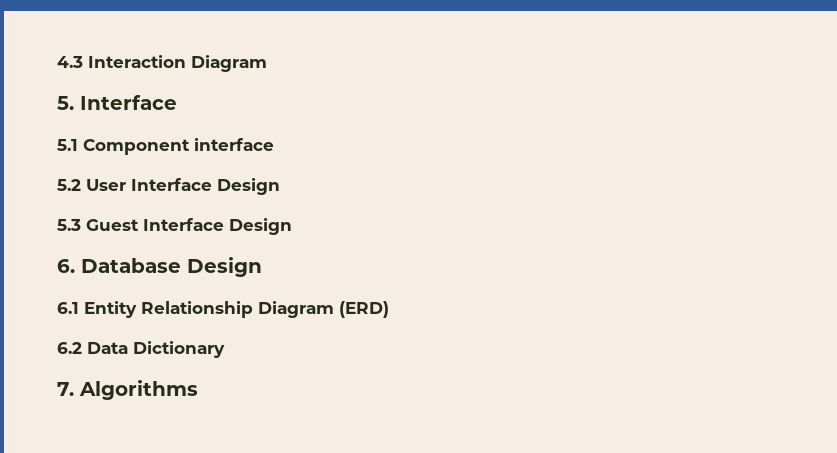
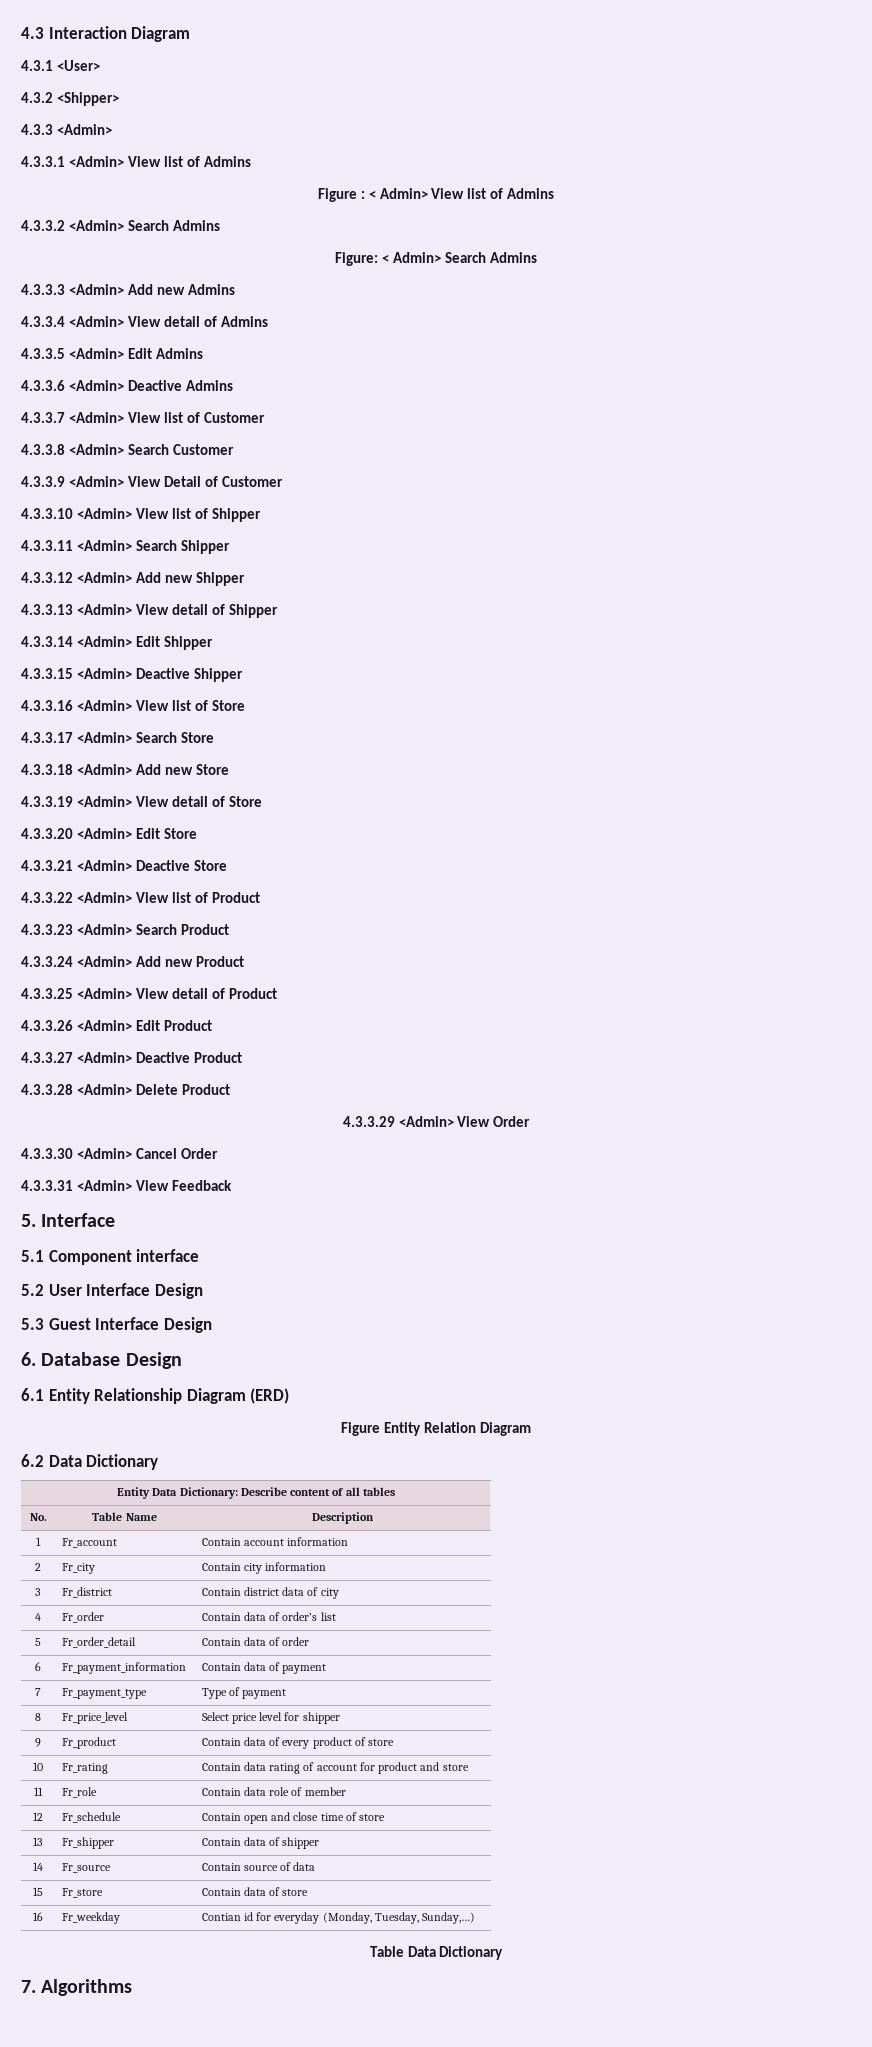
(267, 63) none -> [21,60,100,71] [21,92,119,106] [21,124,112,135] [21,156,251,167] [317,188,555,202] [21,220,220,231] [335,252,537,266] [21,284,235,295] [21,316,268,327] [21,348,203,359] [21,380,233,391] [21,412,265,423] [21,444,234,455] [21,476,283,487] [21,508,261,522] [21,540,230,554] [21,572,245,586] [21,604,278,618] [21,636,213,650] [21,668,243,682] [21,700,245,711] [21,732,214,743] [21,764,229,775] [21,796,262,807] [21,828,197,839] [21,860,227,871] [21,892,260,903] [21,924,229,935] [21,956,244,967] [21,988,277,999] [21,1020,212,1031] [21,1052,242,1063] [21,1084,230,1095] [342,1116,531,1127] [21,1148,218,1159] [21,1180,232,1191] // 4.3.1 <User> // 4.3.2 <Shipper> // 4.3.3 <Admin> // 4.3.3.1 <Admin> View list of Admins // Figure : < Admin> View list of Admins // 4.3.3.2 <Admin> Search Admins // Figure: < Admin> Search Admins // 4.3.3.3 <Admin> Add new Admins // 4.3.3.4 <Admin> View detail of Admins // 4.3.3.5 <Admin> Edit Admins // 4.3.3.6 <Admin> Deactive Admins // 4.3.3.7 <Admin> View list of Customer // 4.3.3.8 <Admin> Search Customer // 4.3.3.9 <Admin> View Detail of Customer // 4.3.3.10 <Admin> View list of Shipper // 4.3.3.11 <Admin> Search Shipper // 4.3.3.12 <Admin> Add new Shipper // 4.3.3.13 <Admin> View detail of Shipper // 4.3.3.14 <Admin> Edit Shipper // 4.3.3.15 <Admin> Deactive Shipper // 4.3.3.16 <Admin> View list of Store // 4.3.3.17 <Admin> Search Store // 4.3.3.18 <Admin> Add new Store // 4.3.3.19 <Admin> View detail of Store // 4.3.3.20 <Admin> Edit Store // 4.3.3.21 <Admin> Deactive Store // 4.3.3.22 <Admin> View list of Product // 4.3.3.23 <Admin> Search Product // 4.3.3.24 <Admin> Add new Product // 4.3.3.25 <Admin> View detail of Product // 4.3.3.26 <Admin> Edit Product // 4.3.3.27 <Admin> Deactive Product // 4.3.3.28 <Admin> Delete Product // 4.3.3.29 <Admin> View Order // 4.3.3.30 <Admin> Cancel Order // 4.3.3.31 <Admin> View Feedback
(389, 309) none -> [341,1422,531,1436] // Figure Entity Relation Diagram
(225, 349) none -> [117,1487,395,1499] [29,1513,47,1521] [92,1512,157,1521] [312,1512,374,1524] [36,1537,41,1546] [61,1538,117,1548] [201,1537,349,1546] [35,1563,41,1571] [61,1563,95,1574] [201,1562,327,1574] [35,1588,41,1596] [61,1587,112,1598] [201,1587,339,1599] [35,1613,41,1621] [61,1612,104,1623] [201,1612,336,1621] [35,1638,41,1646] [61,1637,136,1648] [201,1637,310,1646] [35,1662,41,1671] [61,1662,186,1674] [201,1662,327,1674] [35,1688,41,1696] [61,1688,147,1699] [201,1687,287,1699] [35,1713,41,1721] [61,1712,128,1724] [201,1712,340,1724] [35,1738,41,1747] [61,1737,116,1749] [201,1737,395,1749] [33,1762,43,1771] [61,1763,108,1774] [201,1762,469,1774] [34,1787,43,1796] [61,1787,97,1798] [201,1787,346,1796] [33,1812,43,1821] [61,1812,121,1823] [201,1812,386,1824] [33,1837,43,1846] [61,1837,114,1849] [201,1837,320,1849] [33,1862,43,1871] [61,1863,111,1873] [201,1862,316,1871] [33,1887,43,1896] [61,1888,103,1898] [201,1887,309,1896] [33,1912,43,1921] [61,1912,120,1924] [201,1912,476,1924] [369,1946,504,1960] // Entity Data Dictionary: Describe content of all tables // No. | Table Name | Description // 1 | Fr_account | Contain account information // 2 | Fr_city | Contain city information // 3 | Fr_district | Contain district data of city // 4 | Fr_order | Contain data of order’s list // 5 | Fr_order_detail | Contain data of order // 6 | Fr_payment_information | Contain data of payment // 7 | Fr_payment_type | Type of payment // 8 | Fr_price_level | Select price level for shipper // 9 | Fr_product | Contain data of every product of store // 10 | Fr_rating | Contain data rating of account for product and store // 11 | Fr_role | Contain data role of member // 12 | Fr_schedule | Contain open and close time of store // 13 | Fr_shipper | Contain data of shipper // 14 | Fr_source | Contain source of data // 15 | Fr_store | Contain data of store // 16 | Fr_weekday | Contian id for everyday (Monday, Tuesday, Sunday,…) // Table Data Dictionary

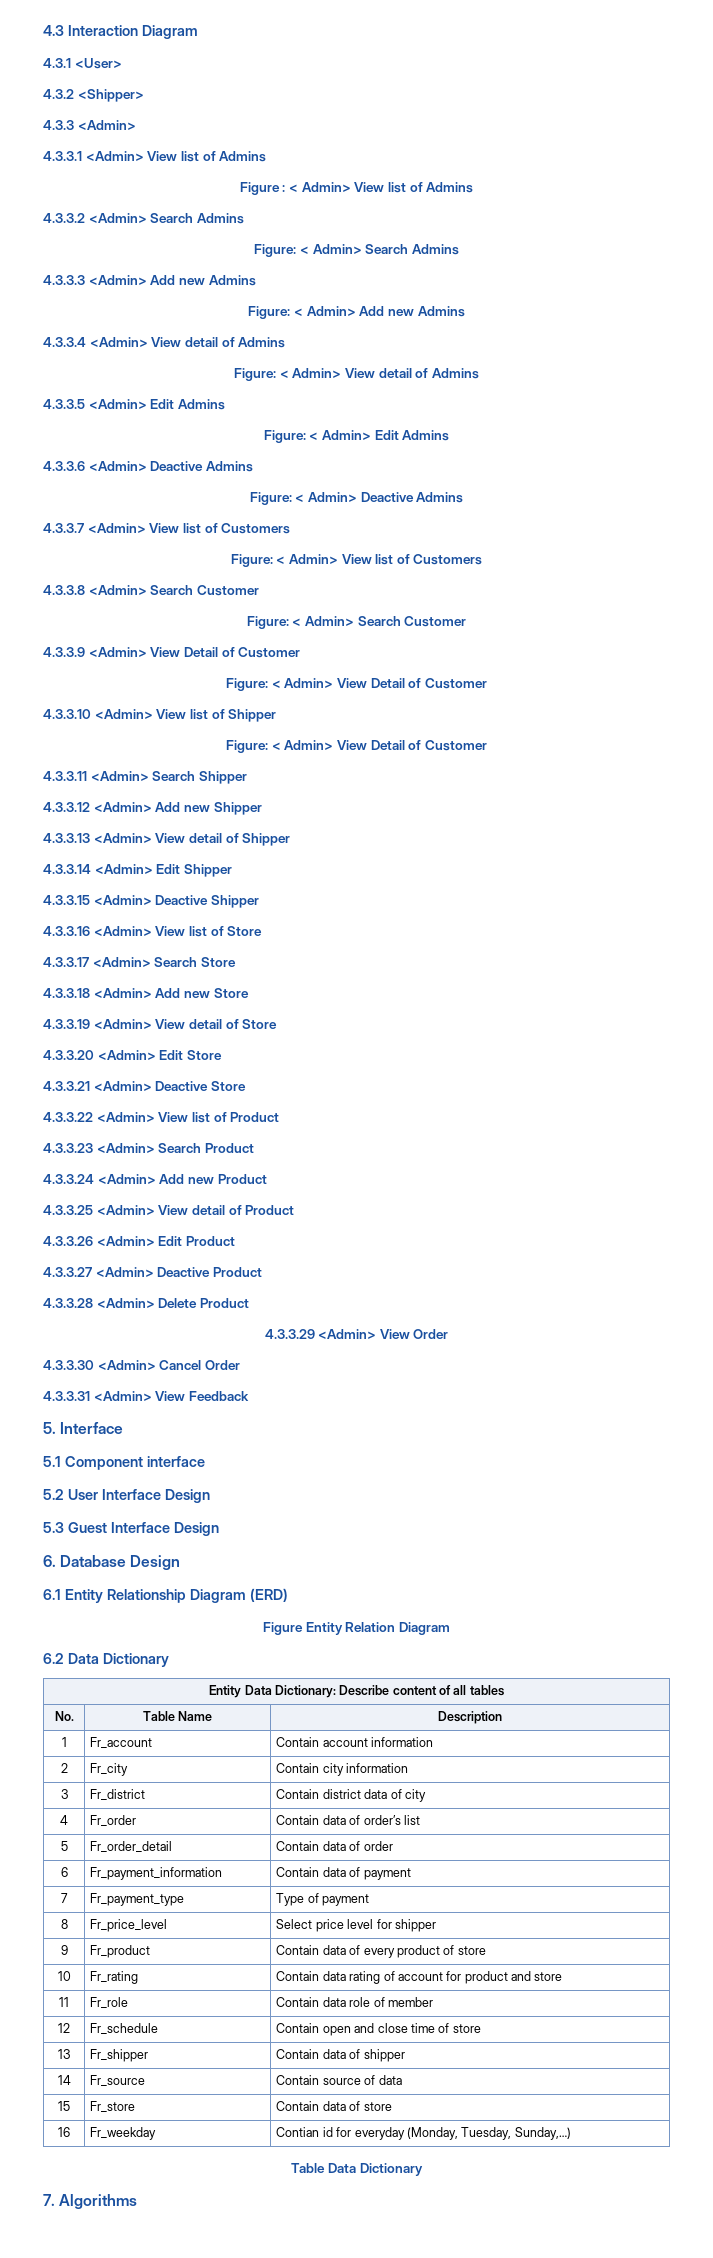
(235, 289) none -> [248,306,465,319] // Figure: < Admin> Add new Admins
(268, 321) none -> [234,368,479,381] // Figure: < Admin> View detail of Admins
(203, 353) none -> [263,430,450,443] // Figure: < Admin> Edit Admins
(233, 385) none -> [249,492,464,505] // Figure: < Admin> Deactive Admins
[203,412,265,423] Customer -> [221,523,291,534] [230,554,483,567] Customers // Figure: < Admin> View list of Customers
(234, 449) none -> [246,616,467,629] // Figure: < Admin> Search Customer
(283, 481) none -> [226,678,487,691] // Figure: < Admin> View Detail of Customer
(261, 515) none -> [226,740,487,753] // Figure: < Admin> View Detail of Customer

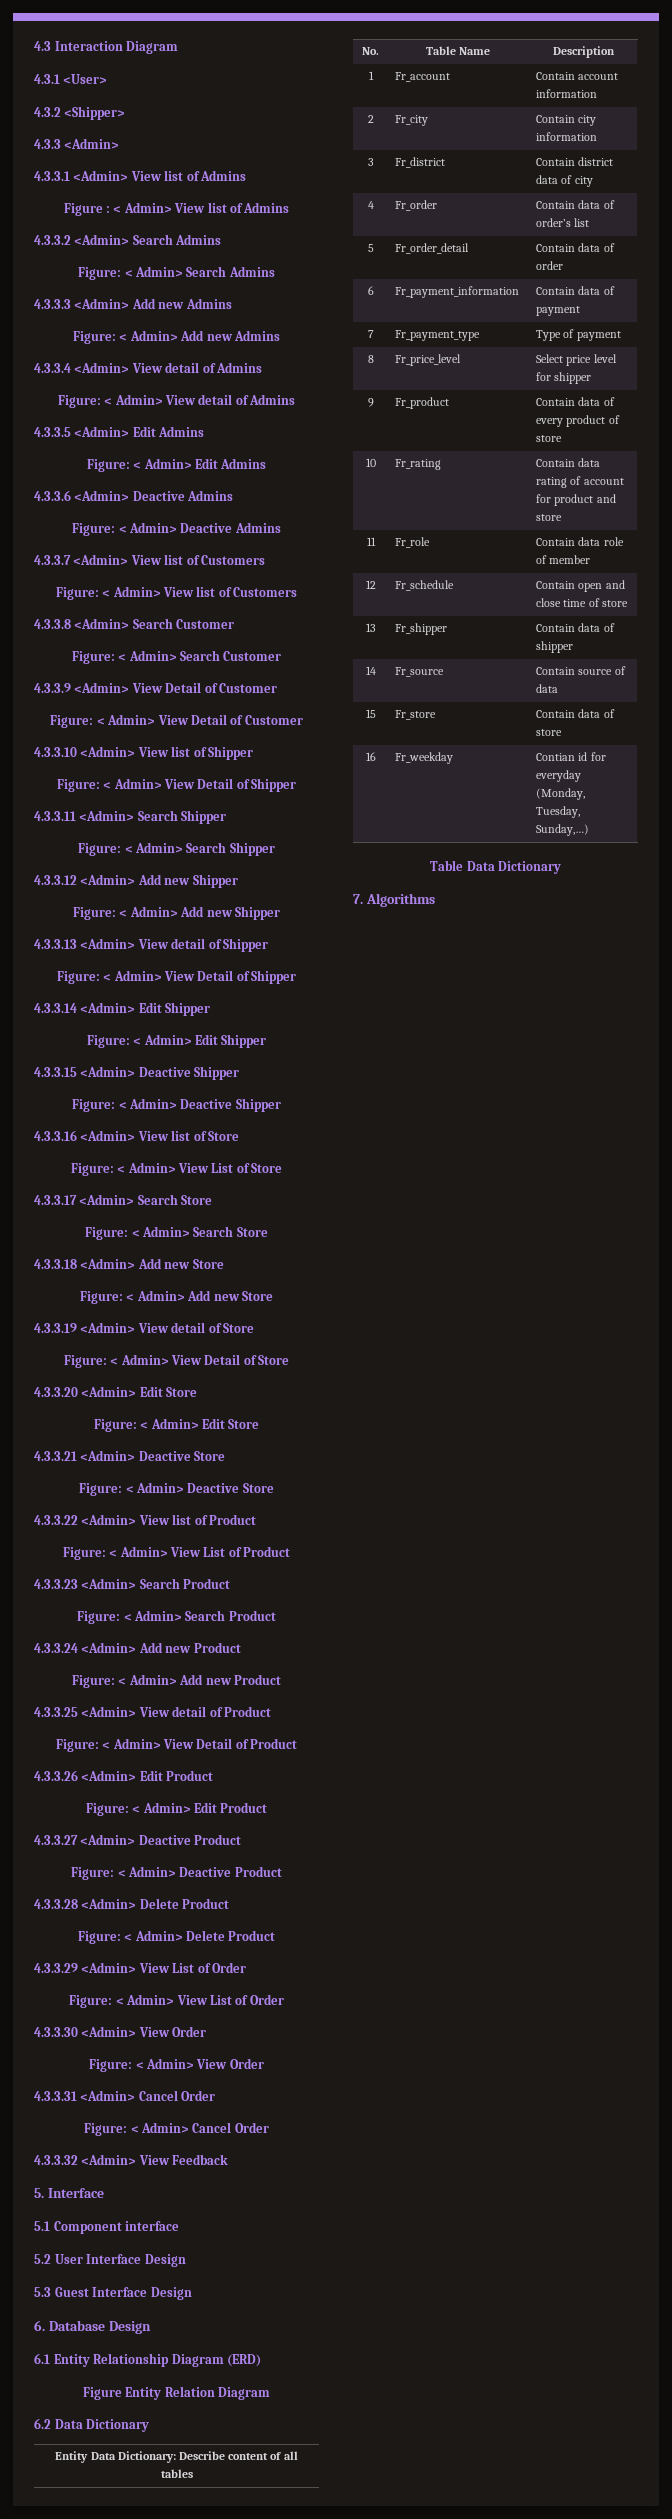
[424,740,487,751] Customer -> [251,778,297,792] Shipper
(247, 777) none -> [78,842,275,856] // Figure: < Admin> Search Shipper
(262, 808) none -> [73,906,280,920] // Figure: < Admin> Add new Shipper
(291, 839) none -> [56,970,297,984] // Figure: < Admin> View Detail of Shipper
(232, 870) none -> [86,1034,267,1048] // Figure: < Admin> Edit Shipper
(259, 901) none -> [72,1098,281,1112] // Figure: < Admin> Deactive Shipper
(263, 931) none -> [70,1162,283,1176] // Figure: < Admin> View List of Store
(236, 962) none -> [85,1226,268,1240] // Figure: < Admin> Search Store
(249, 993) none -> [80,1290,273,1304] // Figure: < Admin> Add new Store
(278, 1024) none -> [63,1354,290,1368] // Figure: < Admin> View Detail of Store
(222, 1055) none -> [93,1418,260,1432] // Figure: < Admin> Edit Store
(246, 1086) none -> [79,1482,274,1496] // Figure: < Admin> Deactive Store
(280, 1117) none -> [62,1546,291,1560] // Figure: < Admin> View List of Product
(254, 1148) none -> [77,1610,276,1624] // Figure: < Admin> Search Product
(267, 1179) none -> [72,1674,281,1688] // Figure: < Admin> Add new Product
(295, 1210) none -> [55,1738,298,1752] // Figure: < Admin> View Detail of Product
(235, 1241) none -> [85,1802,268,1816] // Figure: < Admin> Edit Product
(262, 1272) none -> [71,1866,282,1880] // Figure: < Admin> Deactive Product
[264,1329,449,1339] [43,1360,240,1370] [43,1391,90,1401] 4.3.3.29 <Admin> View Order // 4.3.3.30 <Admin> Cancel Order // 4.3.3.31 -> [77,1930,276,1944] [34,1962,246,1973] [69,1994,284,2008] [34,2026,207,2037] [89,2058,264,2072] [34,2090,216,2101] [84,2122,269,2136] [34,2155,78,2165] Figure: < Admin> Delete Product // 4.3.3.29 <Admin> View List of Order // Figure: < Admin> View List of Order // 4.3.3.30 <Admin> View Order // Figure: < Admin> View Order // 4.3.3.31 <Admin> Cancel Order // Figure: < Admin> Cancel Order // 4.3.3.32

